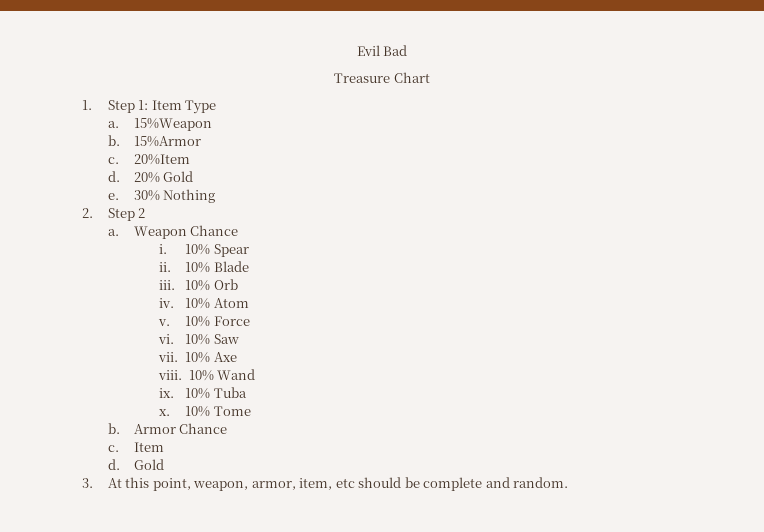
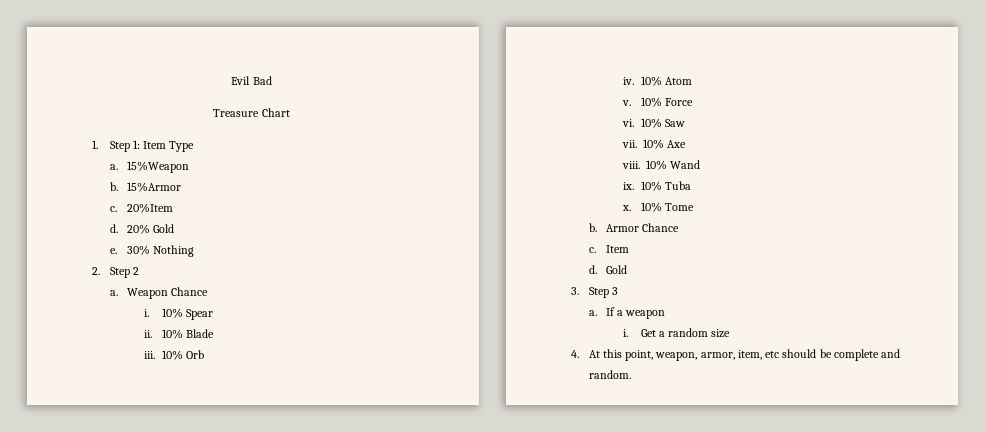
(93, 483) none -> [588,287,618,298] [588,307,666,319] [623,328,731,338] [571,350,580,358] Step 3 // a. If a weapon // i. Get a random size // 4.

